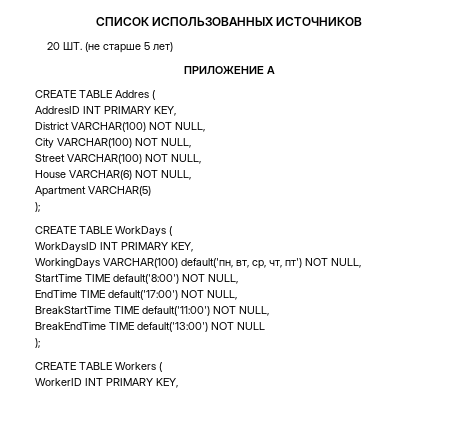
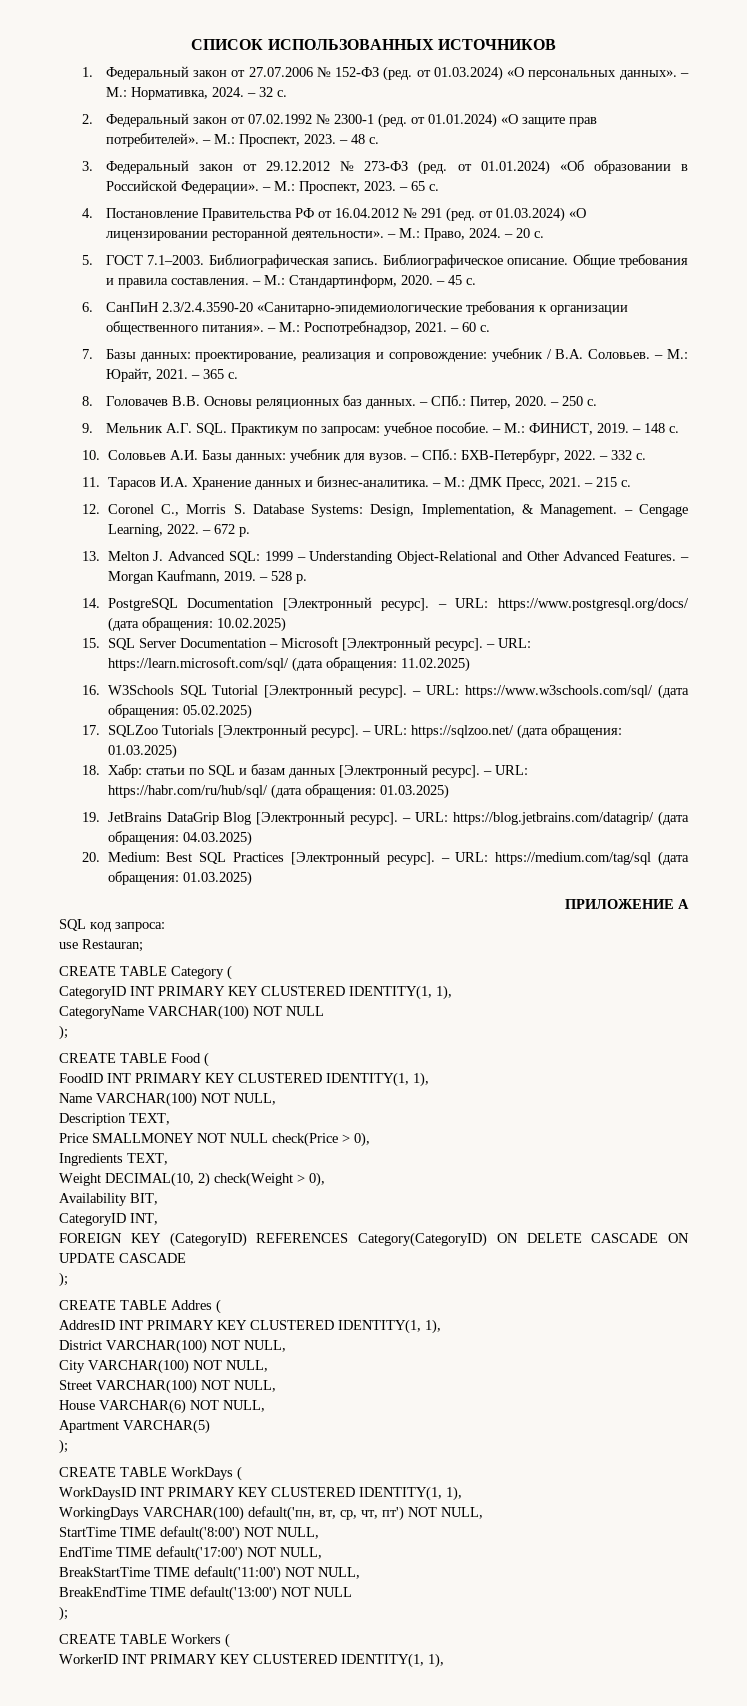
[47,42,174,53] [183,66,275,74] 20 ШТ. (не старше 5 лет) // ПРИЛОЖЕНИЕ А -> [82,66,689,81] [105,87,287,100] [82,113,597,128] [105,133,379,147] [82,160,689,175] [105,180,439,194] [82,207,586,222] [105,227,544,241] [82,254,689,268] [105,274,476,288] [82,301,628,315] [105,321,490,335] [82,348,688,362] [105,368,238,382] [82,395,597,409] [82,422,679,436] [82,449,646,463] [82,476,631,490] [82,504,688,517] [107,524,250,537] [82,551,689,564] [107,570,307,584] [82,597,689,611] [107,617,286,632] [82,637,531,651] [107,657,470,672] [82,684,689,699] [107,704,252,719] [82,724,622,739] [107,744,177,759] [82,764,528,778] [107,784,449,799] [82,811,689,826] [107,831,252,846] [82,851,689,866] [107,871,252,886] [565,899,689,909] [59,919,165,932] [59,939,143,952] [59,965,232,980] [59,985,452,1000] [59,1005,324,1020] [59,1025,68,1040] [59,1052,209,1067] [59,1072,429,1087] [59,1092,276,1107] [59,1113,170,1126] [59,1132,370,1147] [59,1153,168,1166] [59,1172,325,1187] [59,1193,158,1206] [59,1213,158,1226] [59,1232,689,1247] [59,1253,186,1263] [59,1272,68,1287] 1. Федеральный закон от 27.07.2006 № 152-ФЗ (ред. от 01.03.2024) «О персональных данных». – М.: Нормативка, 2024. – 32 с. // 2. Федеральный закон от 07.02.1992 № 2300-1 (ред. от 01.01.2024) «О защите прав потребителей». – М.: Проспект, 2023. – 48 с. // 3. Федеральный закон от 29.12.2012 № 273-ФЗ (ред. от 01.01.2024) «Об образовании в Российской Федерации». – М.: Проспект, 2023. – 65 с. // 4. Постановление Правительства РФ от 16.04.2012 № 291 (ред. от 01.03.2024) «О лицензировании ресторанной деятельности». – М.: Право, 2024. – 20 с. // 5. ГОСТ 7.1–2003. Библиографическая запись. Библиографическое описание. Общие требования и правила составления. – М.: Стандартинформ, 2020. – 45 с. // 6. СанПиН 2.3/2.4.3590-20 «Санитарно-эпидемиологические требования к организации общественного питания». – М.: Роспотребнадзор, 2021. – 60 с. // 7. Базы данных: проектирование, реализация и сопровождение: учебник / В.А. Соловьев. – М.: Юрайт, 2021. – 365 с. // 8. Головачев В.В. Основы реляционных баз данных. – СПб.: Питер, 2020. – 250 с. // 9. Мельник А.Г. SQL. Практикум по запросам: учебное пособие. – М.: ФИНИСТ, 2019. – 148 с. // 10. Соловьев А.И. Базы данных: учебник для вузов. – СПб.: БХВ-Петербург, 2022. – 332 с. // 11. Тарасов И.А. Хранение данных и бизнес-аналитика. – М.: ДМК Пресс, 2021. – 215 с. // 12. Coronel C., Morris S. Database Systems: Design, Implementation, & Management. – Cengage Learning, 2022. – 672 p. // 13. Melton J. Advanced SQL: 1999 – Understanding Object-Relational and Other Advanced Features. – Morgan Kaufmann, 2019. – 528 p. // 14. PostgreSQL Documentation [Электронный ресурс]. – URL: https://www.postgresql.org/docs/ (дата обращения: 10.02.2025) // 15. SQL Server Documentation – Microsoft [Электронный ресурс]. – URL: https://learn.microsoft.com/sql/ (дата обращения: 11.02.2025) // 16. W3Schools SQL Tutorial [Электронный ресурс]. – URL: https://www.w3schools.com/sql/ (дата обращения: 05.02.2025) // 17. SQLZoo Tutorials [Электронный ресурс]. – URL: https://sqlzoo.net/ (дата обращения: 01.03.2025) // 18. Хабр: статьи по SQL и базам данных [Электронный ресурс]. – URL: https://habr.com/ru/hub/sql/ (дата обращения: 01.03.2025) // 19. JetBrains DataGrip Blog [Электронный ресурс]. – URL: https://blog.jetbrains.com/datagrip/ (дата обращения: 04.03.2025) // 20. Medium: Best SQL Practices [Электронный ресурс]. – URL: https://medium.com/tag/sql (дата обращения: 01.03.2025) // ПРИЛОЖЕНИЕ А // SQL код запроса: // use Restauran; // CREATE TABLE Category ( // CategoryID INT PRIMARY KEY CLUSTERED IDENTITY(1, 1), // CategoryName VARCHAR(100) NOT NULL // ); // CREATE TABLE Food ( // FoodID INT PRIMARY KEY CLUSTERED IDENTITY(1, 1), // Name VARCHAR(100) NOT NULL, // Description TEXT, // Price SMALLMONEY NOT NULL check(Price > 0), // Ingredients TEXT, // Weight DECIMAL(10, 2) check(Weight > 0), // Availability BIT, // CategoryID INT, // FOREIGN KEY (CategoryID) REFERENCES Category(CategoryID) ON DELETE CASCADE ON UPDATE CASCADE // );
[154,106,176,116] KEY, -> [217,1319,441,1334] KEY CLUSTERED IDENTITY(1, 1),
[171,242,193,252] KEY, -> [238,1486,462,1501] KEY CLUSTERED IDENTITY(1, 1),
[156,378,178,388] KEY, -> [220,1653,444,1668] KEY CLUSTERED IDENTITY(1, 1),

